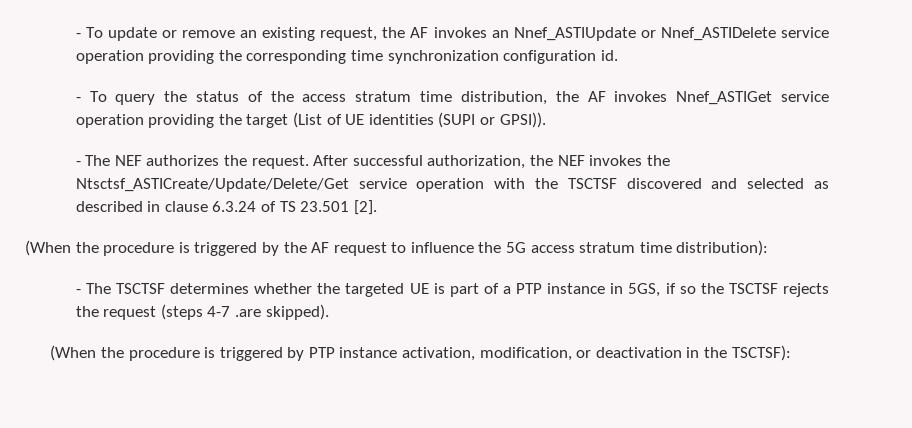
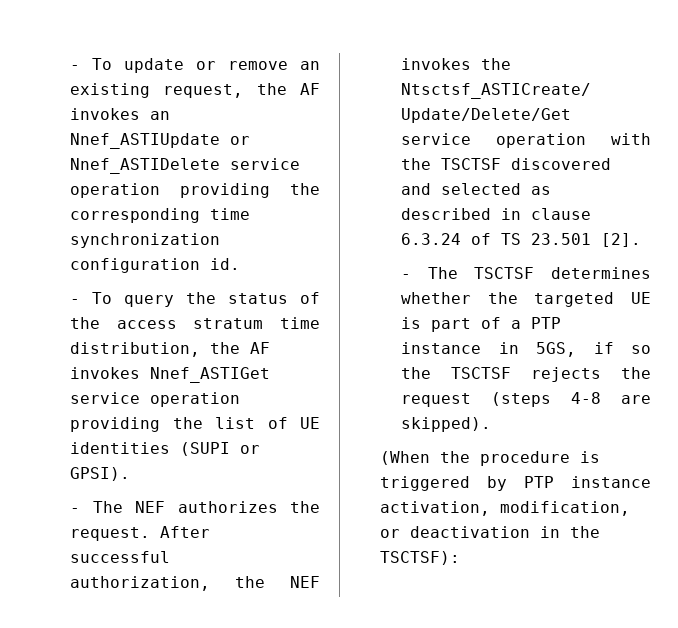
[246,112,323,128] target (List -> [215,417,256,429] list
[499,112,546,128] GPSI)). -> [70,467,131,481] GPSI).
[25,240,769,256] // (When the procedure is triggered by the AF request to influence the 5G access stratum time distribution): -> (642, 240) none
[207,306,262,317] 4-7 .are -> [571,392,651,404] 4-8 are

